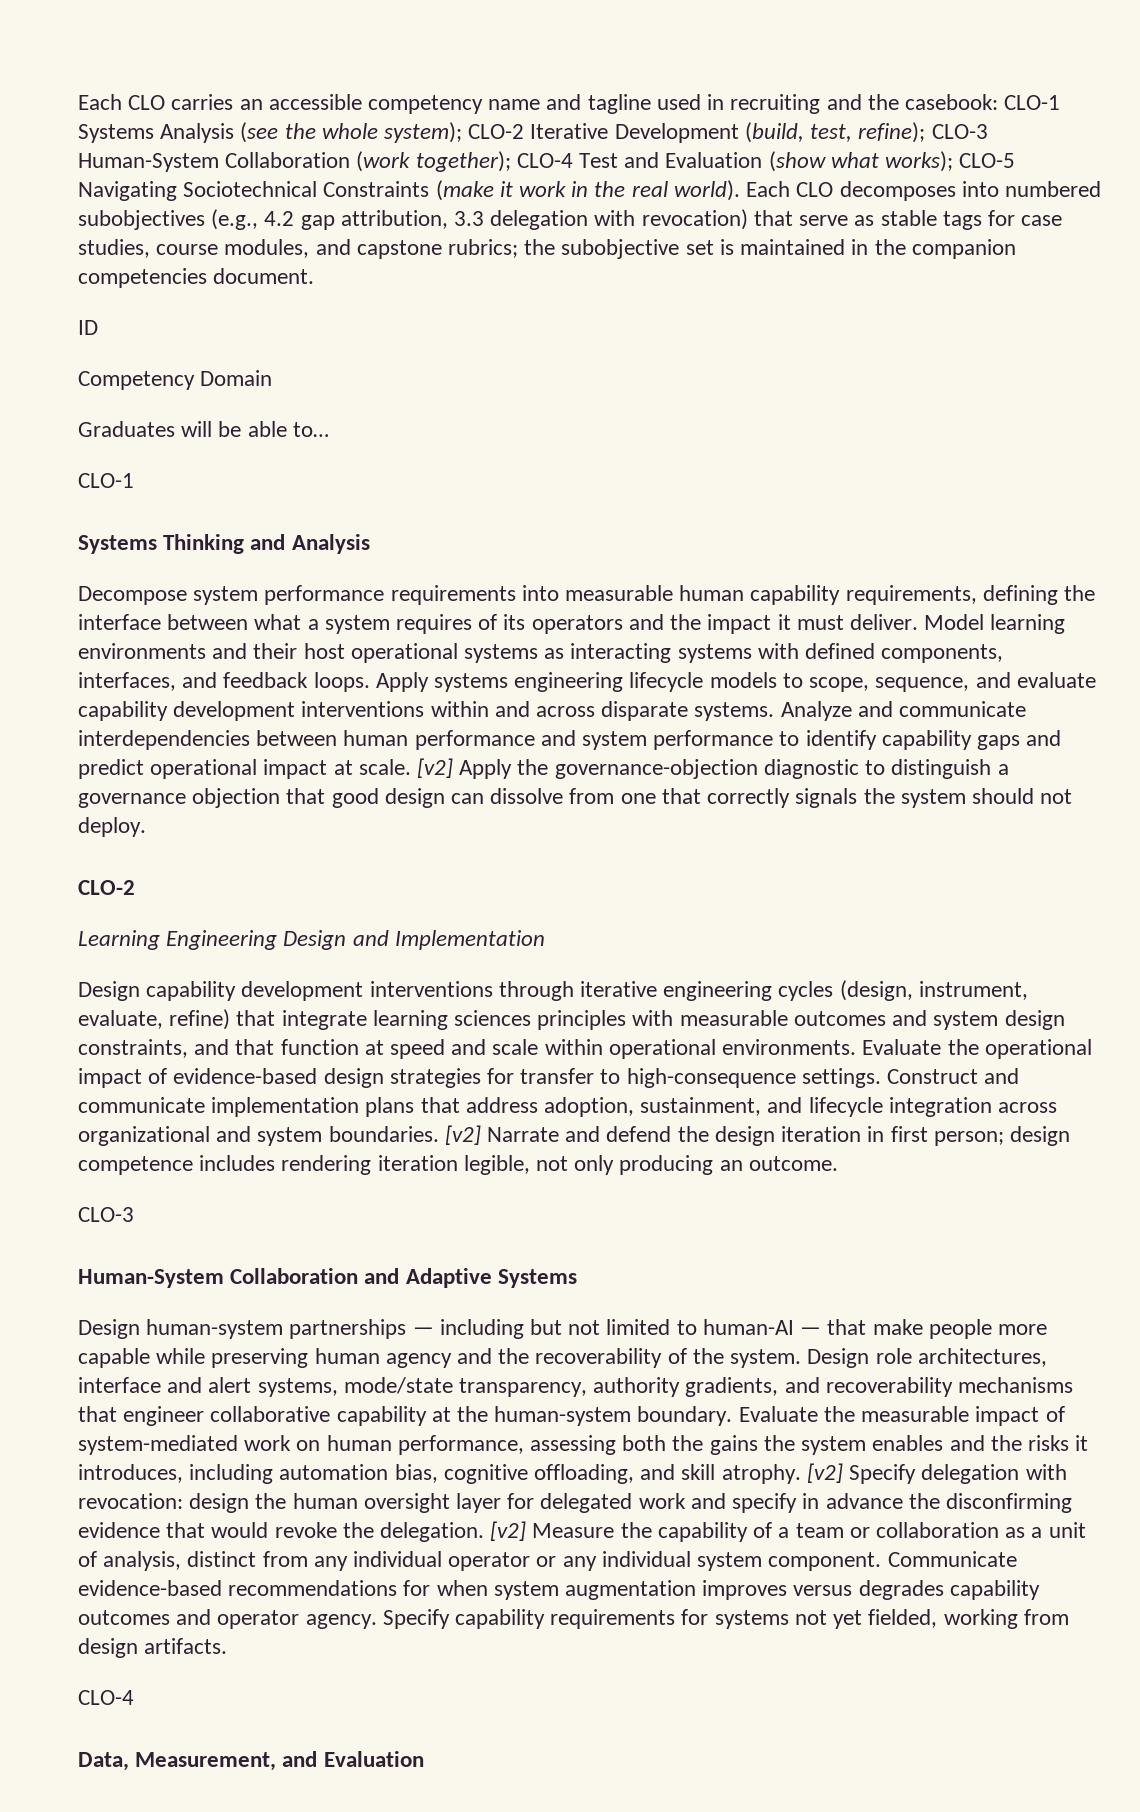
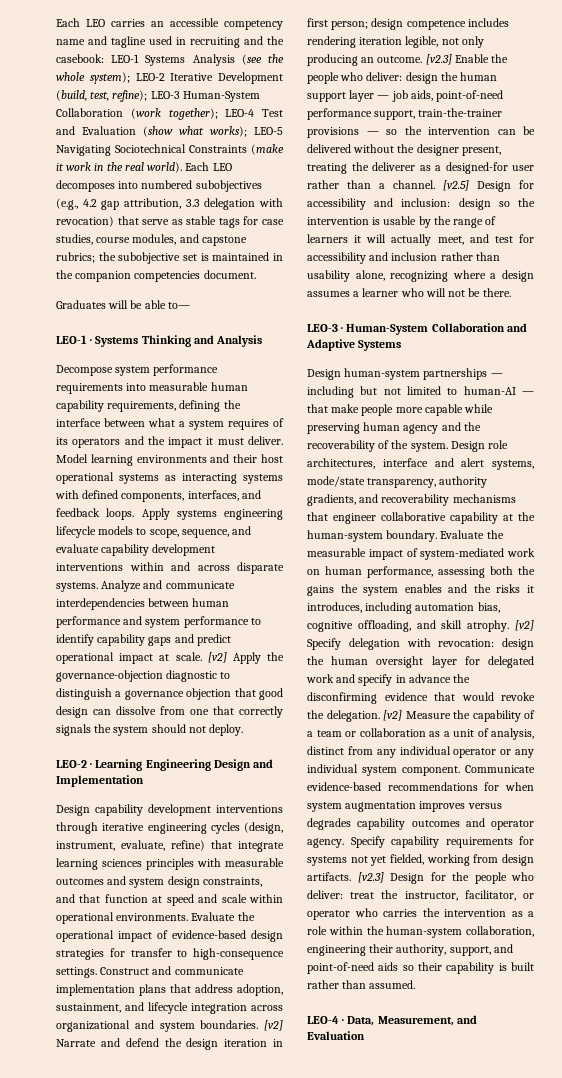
[78,94,166,110] Each CLO -> [56,18,105,27] Each LEO
[1004,95,1061,110] CLO-1 -> [111,54,140,63] LEO-1
[468,124,525,139] CLO-2 -> [135,73,165,81] LEO-2
[931,124,988,139] CLO-3 -> [150,91,180,99] LEO-3
[516,153,573,168] CLO-4 -> [225,109,255,117] LEO-4
[959,153,1016,168] CLO-5 -> [254,127,283,135] LEO-5
[796,182,834,197] CLO -> [212,163,232,171] LEO
[78,320,98,335] [78,370,273,390] // ID // Competency Domain -> (256, 274) none
[292,422,329,437] [78,473,134,488] to… // CLO-1 // -> [167,302,190,309] [56,335,93,344] to— // LEO-1 ·
[78,880,135,895] CLO-2 // -> [56,760,93,768] LEO-2 ·
[78,1207,134,1222] // CLO-3 // -> [425,54,509,65] [307,72,498,84] [307,90,504,102] [307,108,503,120] [307,126,535,138] [307,144,501,156] [307,162,534,174] [307,180,534,192] [307,198,535,210] [307,216,497,228] [307,234,534,246] [307,252,500,264] [307,270,534,282] [307,288,511,297] [307,324,344,332] [v2.3] Enable the people who deliver: design the human support layer — job aids, point-of-need performance support, train-the-trainer provisions — so the intervention can be delivered without the designer present, treating the deliverer as a designed-for user rather than a channel. [v2.5] Design for accessibility and inclusion: design so the intervention is usable by the range of learners it will actually meet, and test for accessibility and inclusion rather than usability alone, recognizing where a design assumes a learner who will not be there. // LEO-3 ·
[78,1690,134,1705] // CLO-4 // -> [357,872,534,884] [307,890,534,901] [307,908,534,920] [307,926,534,938] [307,944,513,956] [307,962,534,974] [307,980,416,989] [307,1016,345,1024] [v2.3] Design for the people who deliver: treat the instructor, facilitator, or operator who carries the intervention as a role within the human-system collaboration, engineering their authority, support, and point-of-need aids so their capability is built rather than assumed. // LEO-4 ·

